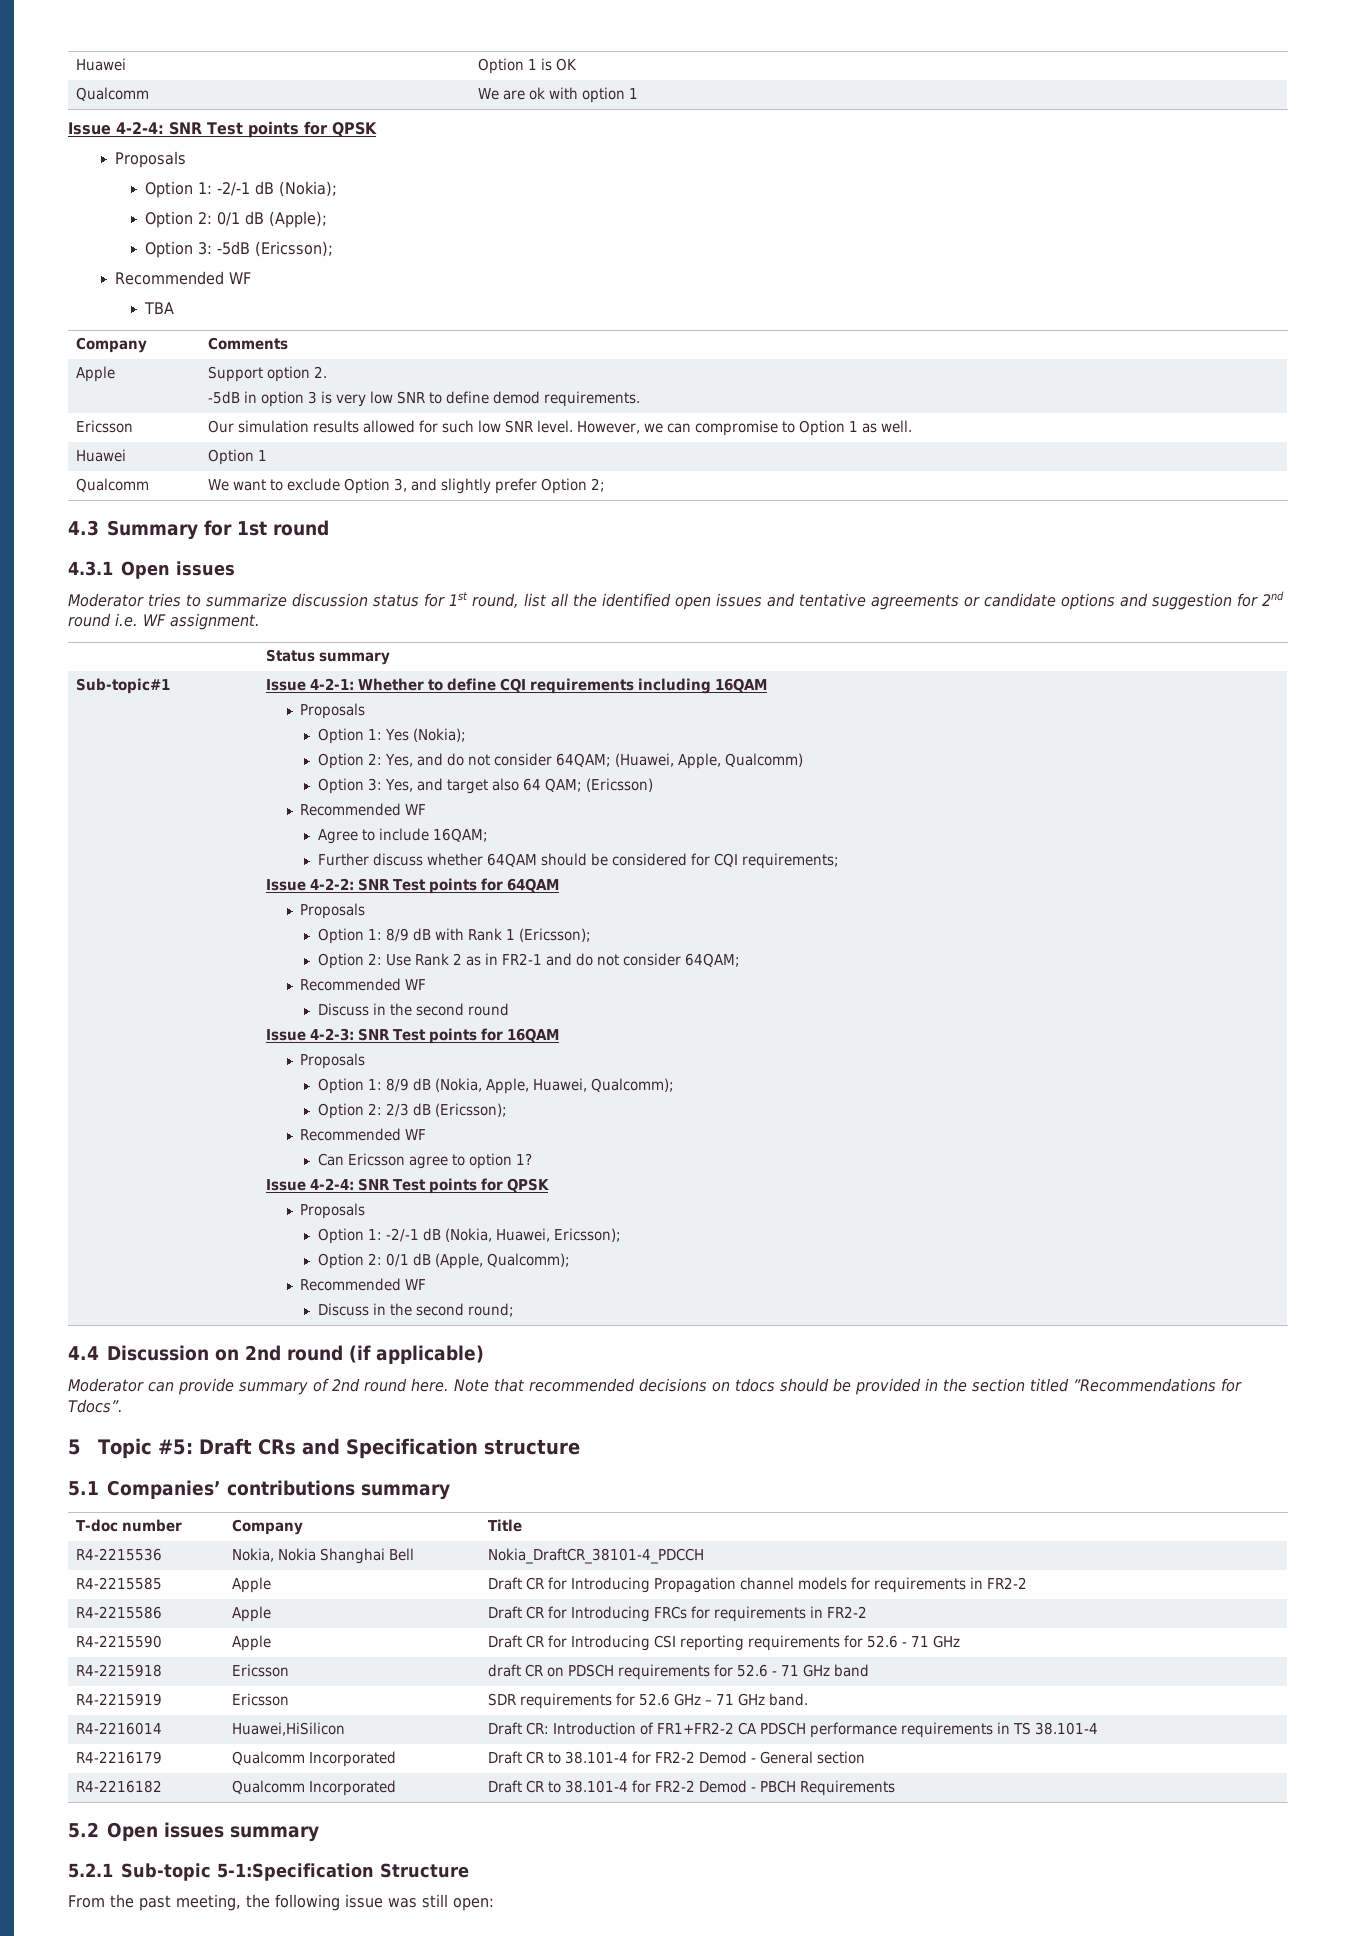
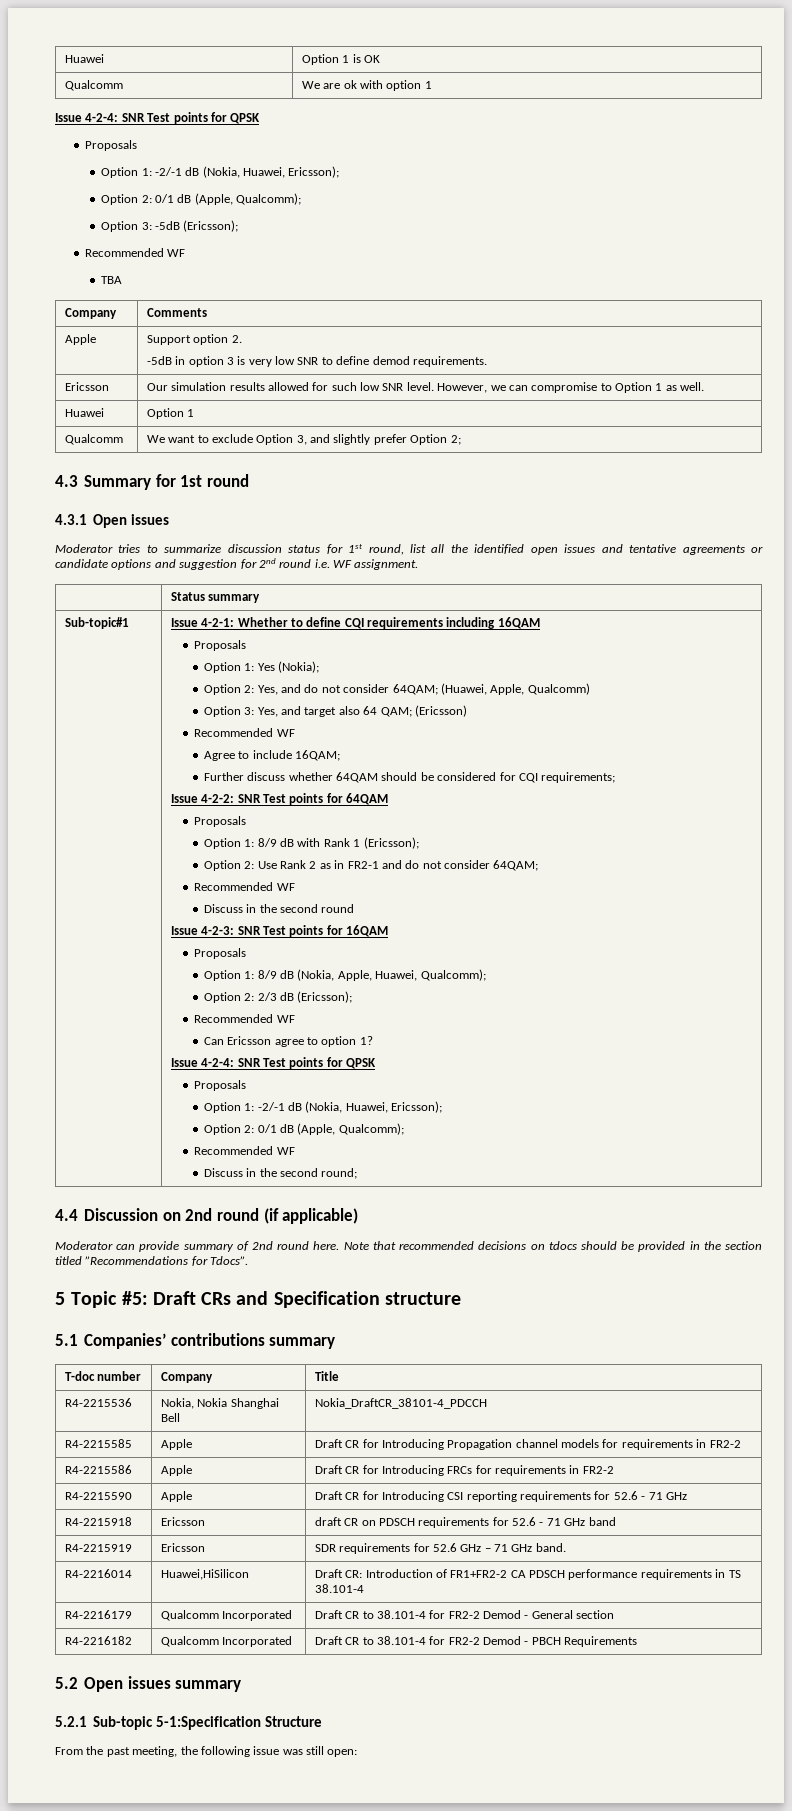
[278,181,337,197] [144,211,327,228] (Nokia); // Option 2: 0/1 dB (Apple); -> [202,166,340,178] [101,193,302,205] (Nokia, Huawei, Ericsson); // Option 2: 0/1 dB (Apple, Qualcomm);

